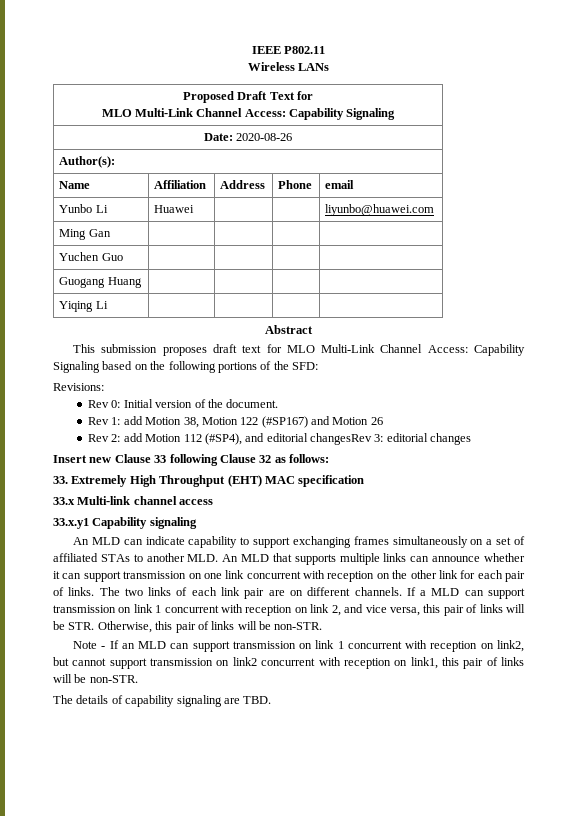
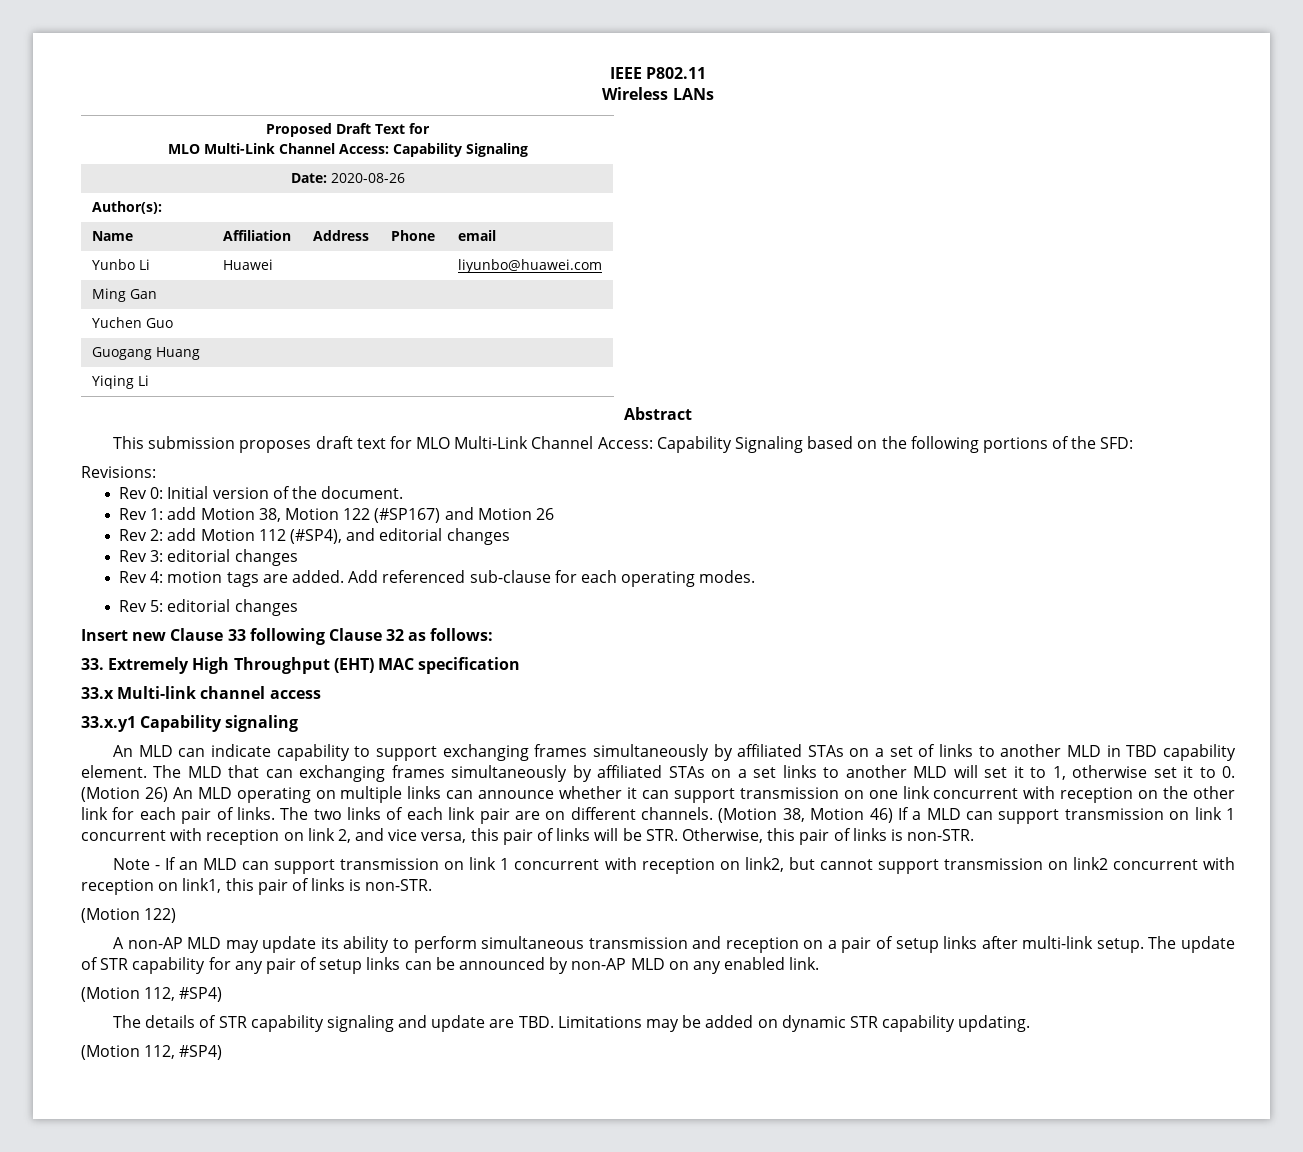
[309,433,372,445] changesRev -> [446,528,510,545] [119,550,148,562] changes // Rev
(472, 439) none -> [119,570,756,587] [119,599,298,616] // Rev 4: motion tags are added. Add referenced sub-clause for each operating modes. // Rev 5: editorial changes
(468, 542) none -> [713,744,844,761] by affiliated STAs
[53,553,336,565] affiliated STAs to another MLD. An MLD that supports -> [939,744,1237,761] [81,765,1236,782] [81,787,336,803] links to another MLD in TBD capability element. The MLD that can exchanging frames simultaneously by affiliated STAs on a set links to another MLD will set it to 1, otherwise set it to 0. (Motion 26) An MLD operating on
(402, 591) none -> [718,808,893,823] (Motion 38, Motion 46)
[237,621,271,630] will be -> [890,829,903,841] is
[53,674,138,683] will be non-STR. -> [349,879,433,891] [81,908,177,923] [112,936,1236,953] [81,957,820,974] [81,987,223,1002] is non-STR. // (Motion 122) // A non-AP MLD may update its ability to perform simultaneous transmission and reception on a pair of setup links after multi-link setup. The update of STR capability for any pair of setup links can be announced by non-AP MLD on any enabled link. // (Motion 112, #SP4)
(123, 699) none -> [218,1016,247,1028] STR
[223,696,272,704] are TBD. -> [398,1015,1031,1032] [81,1045,223,1060] and update are TBD. Limitations may be added on dynamic STR capability updating. // (Motion 112, #SP4)

